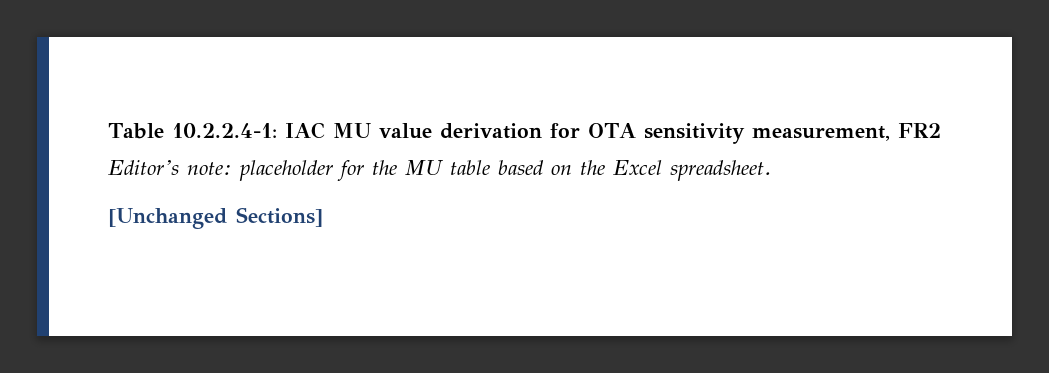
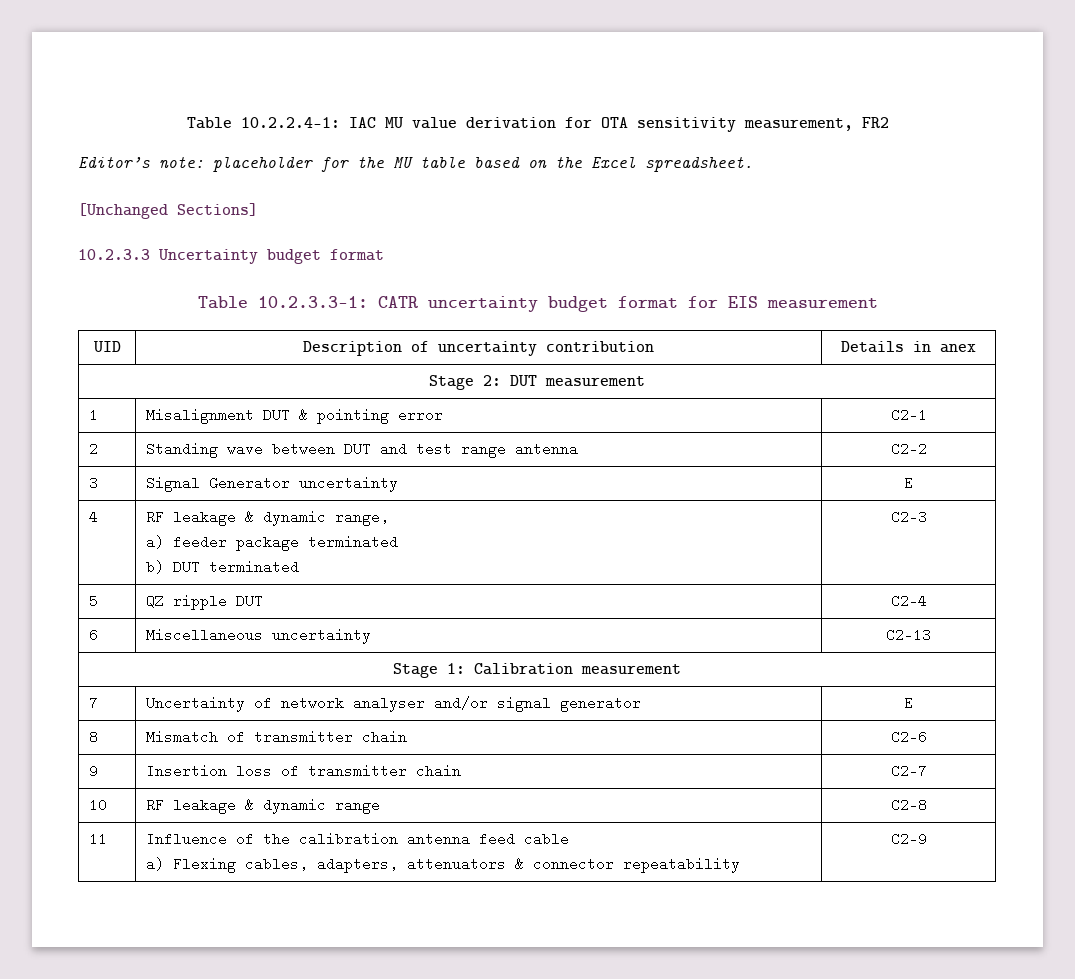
(323, 217) none -> [78,249,384,264] [197,296,878,312] [92,341,121,352] [303,341,654,356] [841,341,976,353] [429,375,645,390] [88,408,98,422] [145,408,443,424] [890,408,927,422] [88,442,98,456] [145,442,578,458] [890,442,927,456] [88,476,98,490] [145,476,398,492] [904,476,913,490] [88,510,98,524] [145,510,389,526] [145,535,398,551] [145,560,299,574] [890,510,927,524] [88,594,98,608] [145,594,263,610] [890,594,927,608] [88,628,98,642] [145,628,371,644] [886,628,931,642] [393,663,681,678] [88,696,98,710] [145,696,641,712] [904,696,913,710] [88,730,98,744] [145,730,407,744] [890,730,927,744] [88,764,98,778] [145,764,461,778] [890,764,927,778] [88,798,107,812] [145,798,380,814] [890,798,927,812] [88,832,107,846] [145,832,569,846] [145,857,740,873] [890,832,927,846] // 10.2.3.3 Uncertainty budget format // Table 10.2.3.3-1: CATR uncertainty budget format for EIS measurement // UID | Description of uncertainty contribution | Details in anex // Stage 2: DUT measurement // 1 | Misalignment DUT & pointing error | C2-1 // 2 | Standing wave between DUT and test range antenna | C2-2 // 3 | Signal Generator uncertainty | E // 4 | RF leakage & dynamic range, // a) feeder package terminated // b) DUT terminated | C2-3 // 5 | QZ ripple DUT | C2-4 // 6 | Miscellaneous uncertainty | C2-13 // Stage 1: Calibration measurement // 7 | Uncertainty of network analyser and/or signal generator | E // 8 | Mismatch of transmitter chain | C2-6 // 9 | Insertion loss of transmitter chain | C2-7 // 10 | RF leakage & dynamic range | C2-8 // 11 | Influence of the calibration antenna feed cable // a) Flexing cables, adapters, attenuators & connector repeatability | C2-9

